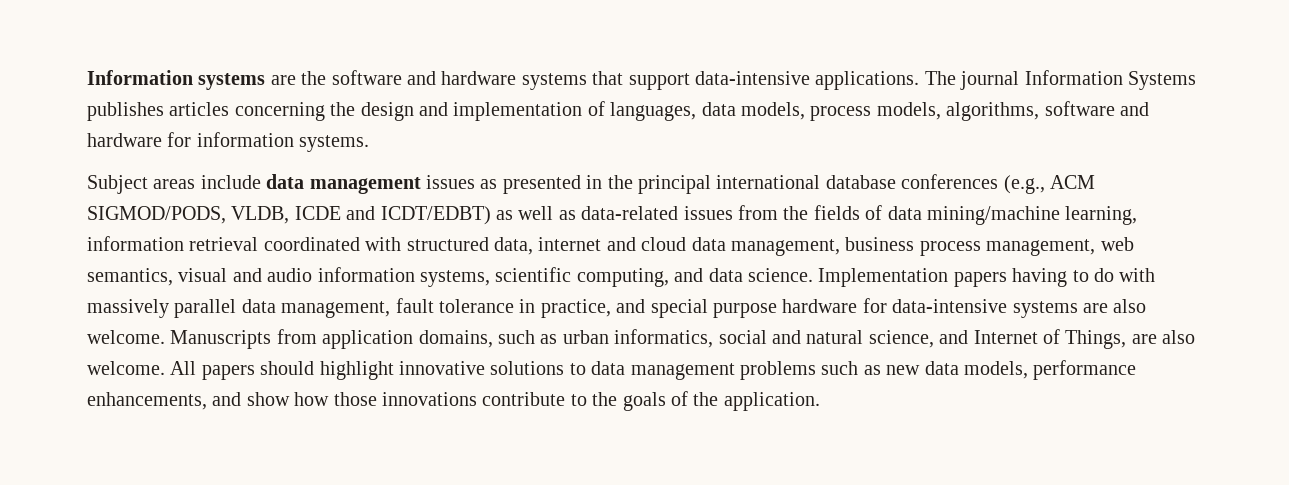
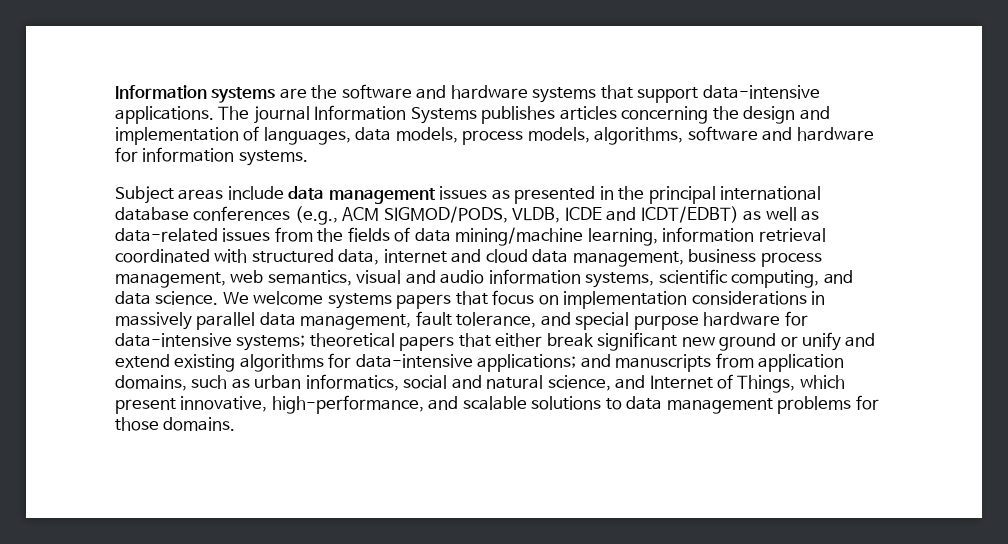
[818,268,1156,287] Implementation papers having to do with -> [222,290,826,309] We welcome systems papers that focus on implementation considerations in
[439,299,611,318] tolerance in practice, -> [456,312,537,328] tolerance,
[1012,299,1147,318] [87,330,272,349] systems are also welcome. Manuscripts -> [236,332,876,351] [115,353,712,372] systems; theoretical papers that either break significant new ground or unify and extend existing algorithms for data-intensive applications; and manuscripts
[1131,330,1196,344] [87,361,485,380] are also welcome. All papers should highlight innovative -> [799,375,845,389] [115,395,527,414] which present innovative, high-performance, and scalable
[821,360,1137,380] [87,391,820,411] such as new data models, performance enhancements, and show how those innovations contribute to the goals of the application. -> [855,395,879,410] [115,417,236,431] for those domains.

